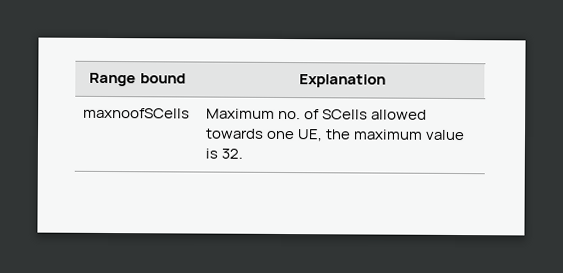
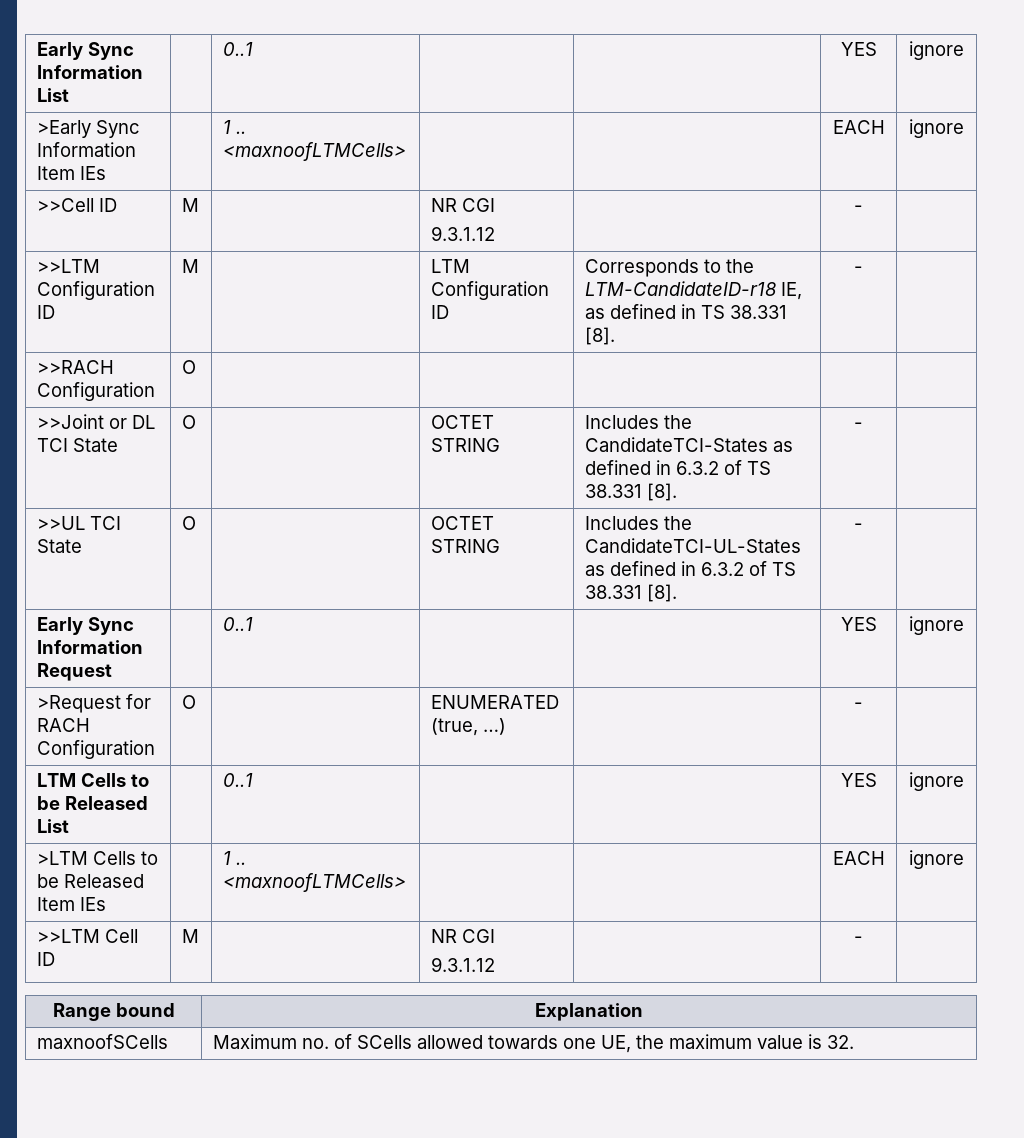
(89, 79) none -> [36,42,134,60] [36,65,143,79] [36,88,69,102] [222,42,253,56] [840,42,877,56] [909,41,964,60] [36,120,140,138] [36,142,136,157] [36,166,106,180] [222,120,246,134] [222,142,406,161] [832,120,885,134] [909,119,964,138] [36,198,117,212] [181,198,199,212] [430,198,495,212] [430,226,495,241] [854,205,863,212] [36,259,100,273] [36,281,155,300] [36,305,55,319] [181,259,199,273] [430,259,470,273] [430,281,549,300] [430,305,449,319] [584,259,754,277] [584,281,802,300] [584,304,787,319] [584,327,615,345] [854,266,863,273] [36,360,114,374] [36,382,155,401] [181,360,196,374] [36,414,155,429] [36,438,118,452] [181,415,196,429] [430,415,494,429] [430,438,500,452] [584,415,692,429] [584,437,793,452] [584,460,771,475] [584,483,677,501] [854,422,863,429] [36,516,121,530] [36,539,82,553] [181,516,196,530] [430,516,494,530] [430,539,500,553] [584,516,692,530] [584,538,801,553] [584,561,796,576] [584,584,677,602] [854,523,863,530] [36,617,134,635] [36,640,143,654] [36,663,112,681] [222,617,253,631] [840,617,877,631] [909,616,964,635] [36,694,151,713] [36,718,90,732] [36,740,155,759] [181,695,196,709] [430,695,559,709] [430,718,506,736] [854,702,863,709] [36,773,149,787] [36,796,148,810] [36,819,69,833] [222,773,253,787] [840,773,877,787] [909,772,964,791] [36,851,158,865] [36,874,144,888] [36,897,106,911] [222,851,246,865] [222,873,406,892] [832,851,885,865] [909,850,964,869] [36,929,138,943] [36,952,55,966] [181,929,199,943] [430,929,495,943] [430,957,495,972] [854,936,863,943] Early Sync Information List | | 0..1 | | | YES | ignore // >Early Sync Information Item IEs | | 1 .. <maxnoofLTMCells> | | | EACH | ignore // >>Cell ID | M | | NR CGI // 9.3.1.12 | | - | // >>LTM Configuration ID | M | | LTM Configuration ID | Corresponds to the LTM-CandidateID-r18 IE, as defined in TS 38.331 [8]. | - | // >>RACH Configuration | O | | | | | // >>Joint or DL TCI State | O | | OCTET STRING | Includes the CandidateTCI-States as defined in 6.3.2 of TS 38.331 [8]. | - | // >>UL TCI State | O | | OCTET STRING | Includes the CandidateTCI-UL-States as defined in 6.3.2 of TS 38.331 [8]. | - | // Early Sync Information Request | | 0..1 | | | YES | ignore // >Request for RACH Configuration | O | | ENUMERATED (true, …) | | - | // LTM Cells to be Released List | | 0..1 | | | YES | ignore // >LTM Cells to be Released Item IEs | | 1 .. <maxnoofLTMCells> | | | EACH | ignore // >>LTM Cell ID | M | | NR CGI // 9.3.1.12 | | - | //

